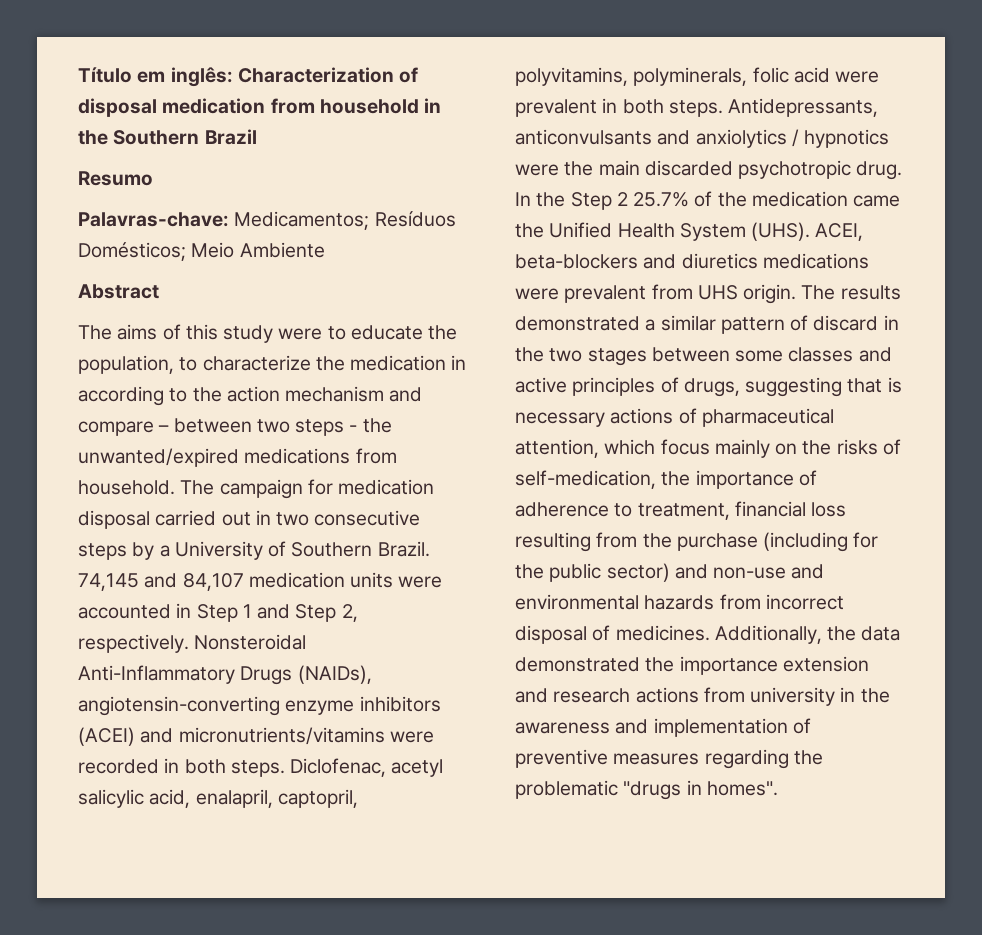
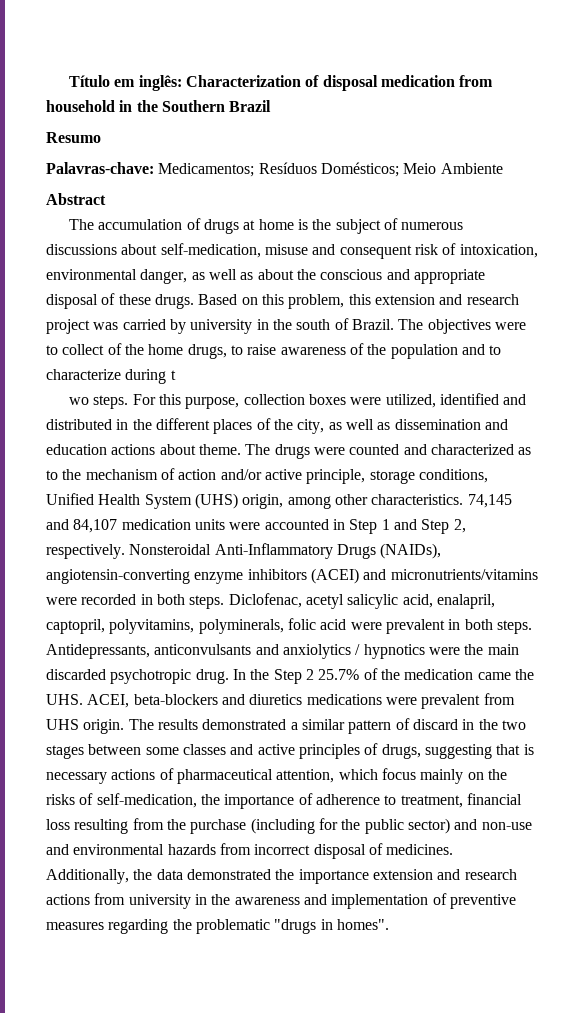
[117,324,458,343] [78,355,467,374] [78,386,423,406] [78,418,392,436] [78,448,397,467] [78,479,435,499] [78,510,421,529] [78,541,430,560] aims of this study were to educate the population, to characterize the medication in according to the action mechanism and compare – between two steps - the unwanted/expired medications from household. The campaign for medication disposal carried out in two consecutive steps by a University of Southern Brazil. -> [98,218,464,234] [46,243,538,259] [46,269,485,284] [46,293,519,309] [46,318,526,334] [46,343,502,359] [46,369,176,384] [68,393,527,409] [46,418,508,434] [46,444,532,459] [46,468,488,484] [46,493,464,509] accumulation of drugs at home is the subject of numerous discussions about self-medication, misuse and consequent risk of intoxication, environmental danger, as well as about the conscious and appropriate disposal of these drugs. Based on this problem, this extension and research project was carried by university in the south of Brazil. The objectives were to collect of the home drugs, to raise awareness of the population and to characterize during t // wo steps. For this purpose, collection boxes were utilized, identified and distributed in the different places of the city, as well as dissemination and education actions about theme. The drugs were counted and characterized as to the mechanism of action and/or active principle, storage conditions, Unified Health System (UHS) origin, among other characteristics.
[549,222,811,241] Unified Health System (UHS). -> [46,694,83,705] UHS.

